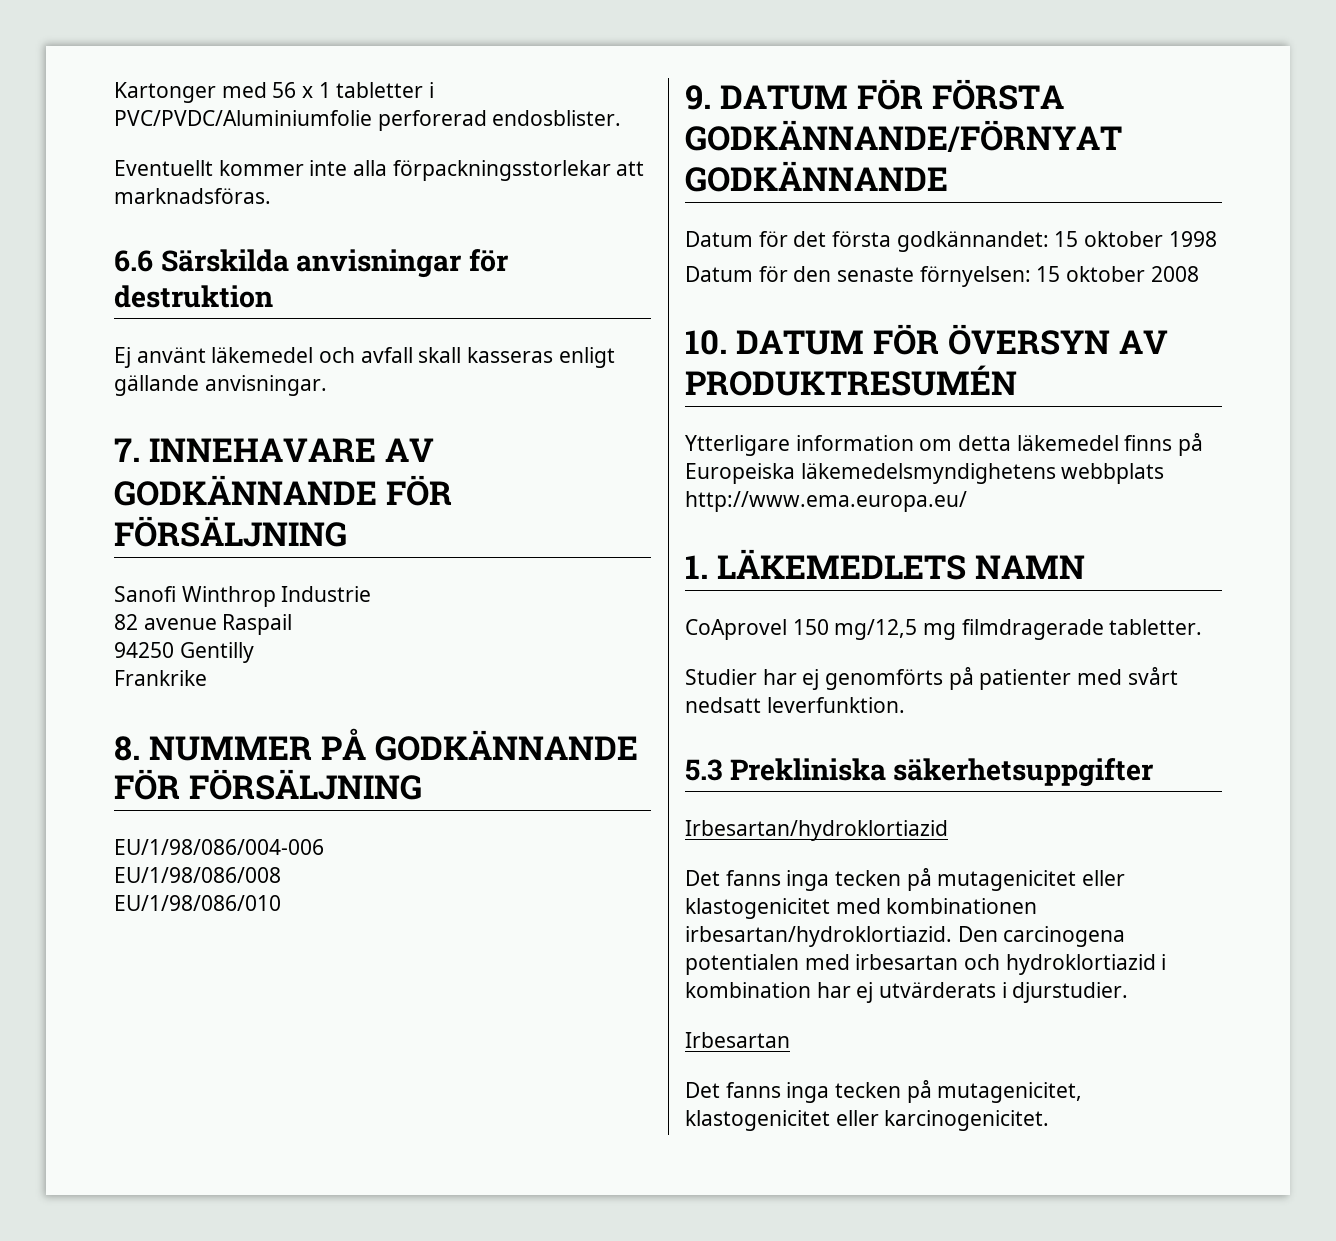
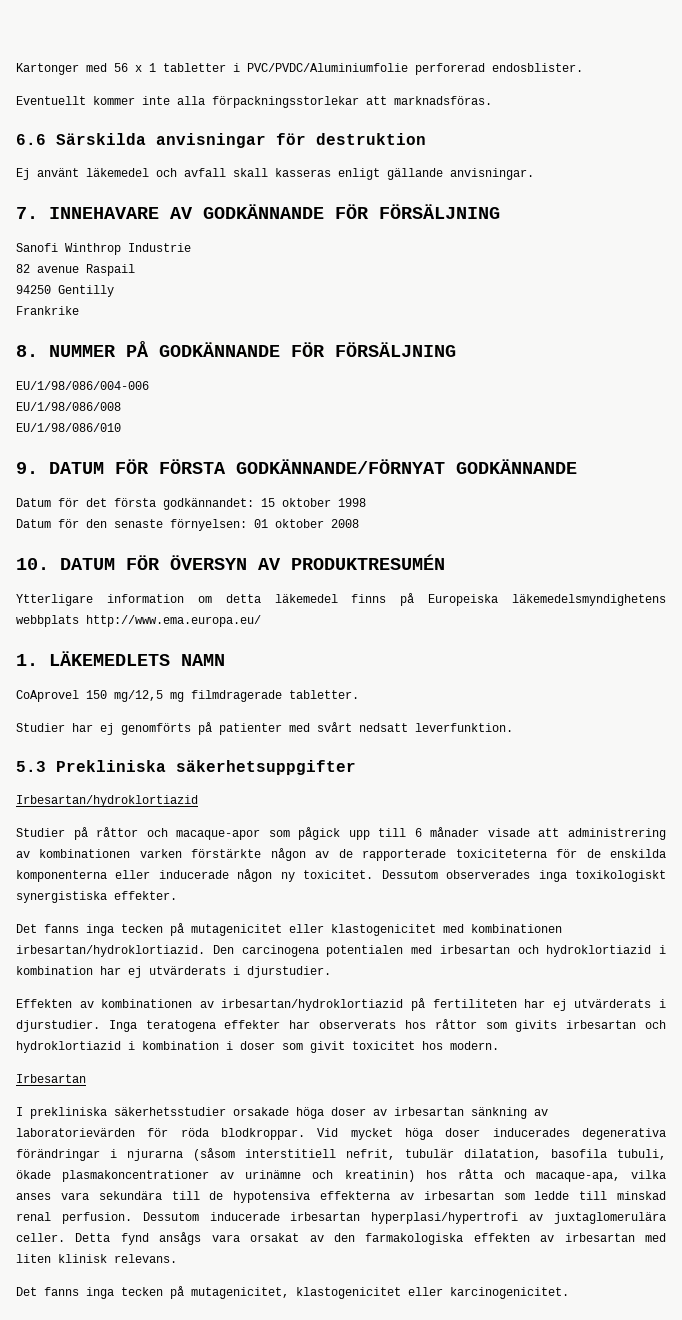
[1036,266,1061,282] 15 -> [254,519,268,528] 01
(948, 830) none -> [16,827,667,840] [16,848,667,861] [16,869,667,882] [16,891,177,903] // Studier på råttor och macaque-apor som pågick upp till 6 månader visade att administrering av kombinationen varken förstärkte någon av de rapporterade toxiciteterna för de enskilda komponenterna eller inducerade någon ny toxicitet. Dessutom observerades inga toxikologiskt synergistiska effekter.
[685,1032,790,1048] Irbesartan -> [16,998,667,1011] [16,1019,666,1032] [16,1041,499,1053] [16,1074,86,1083] [16,1107,548,1119] [16,1128,666,1140] [16,1148,666,1161] [16,1169,667,1182] [16,1191,667,1203] [16,1212,666,1224] [16,1232,666,1245] [16,1254,177,1263] Effekten av kombinationen av irbesartan/hydroklortiazid på fertiliteten har ej utvärderats i djurstudier. Inga teratogena effekter har observerats hos råttor som givits irbesartan och hydroklortiazid i kombination i doser som givit toxicitet hos modern. // Irbesartan // I prekliniska säkerhetsstudier orsakade höga doser av irbesartan sänkning av laboratorievärden för röda blodkroppar. Vid mycket höga doser inducerades degenerativa förändringar i njurarna (såsom interstitiell nefrit, tubulär dilatation, basofila tubuli, ökade plasmakoncentrationer av urinämne och kreatinin) hos råtta och macaque-apa, vilka anses vara sekundära till de hypotensiva effekterna av irbesartan som ledde till minskad renal perfusion. Dessutom inducerade irbesartan hyperplasi/hypertrofi av juxtaglomerulära celler. Detta fynd ansågs vara orsakat av den farmakologiska effekten av irbesartan med liten klinisk relevans.

